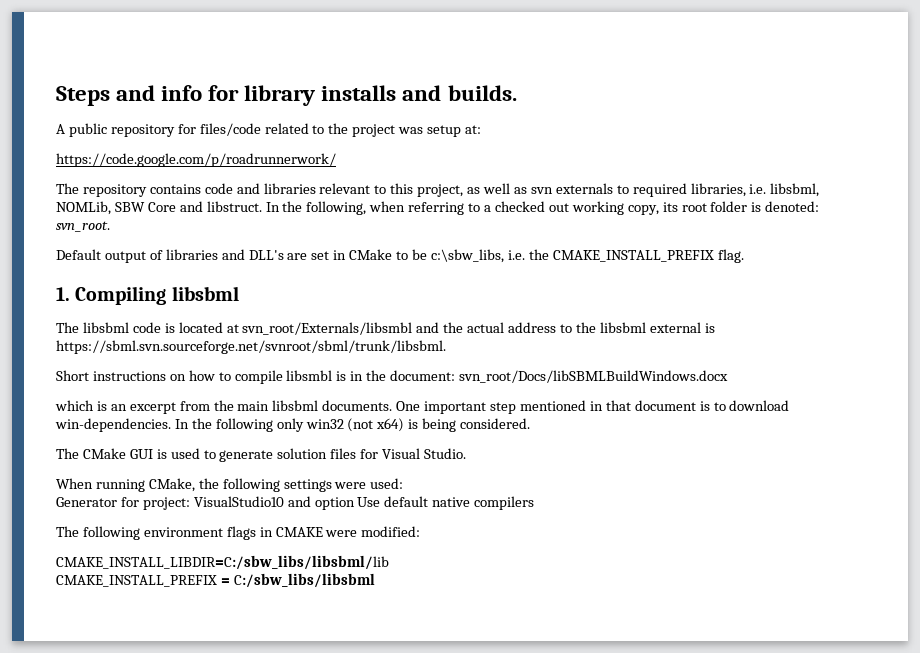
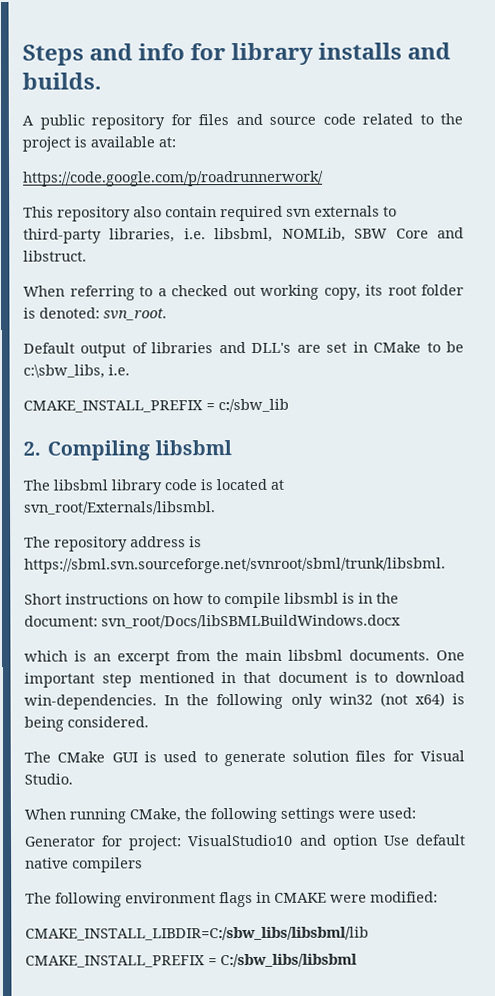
[199,123,261,136] files/code -> [198,113,356,126] files and source code
[398,125,462,137] was setup -> [74,136,155,148] is available
[56,183,527,197] The repository contains code and libraries relevant to this project, as well as -> [23,205,283,222] This repository also contain required
[632,183,687,197] required -> [23,228,102,244] third-party
[265,201,406,215] In the following, when -> [23,285,65,297] // When
[528,249,744,263] [56,287,70,301] the CMAKE_INSTALL_PREFIX flag. // 1. -> [23,398,289,413] [23,441,41,456] // CMAKE_INSTALL_PREFIX = c:/sbw_lib // 2.
(129, 327) none -> [111,479,162,495] library
[242,322,701,335] svn_root/Externals/libsmbl and the actual address to the libsbml external -> [24,501,216,515] [24,536,186,552] svn_root/Externals/libsmbl. // The repository address

